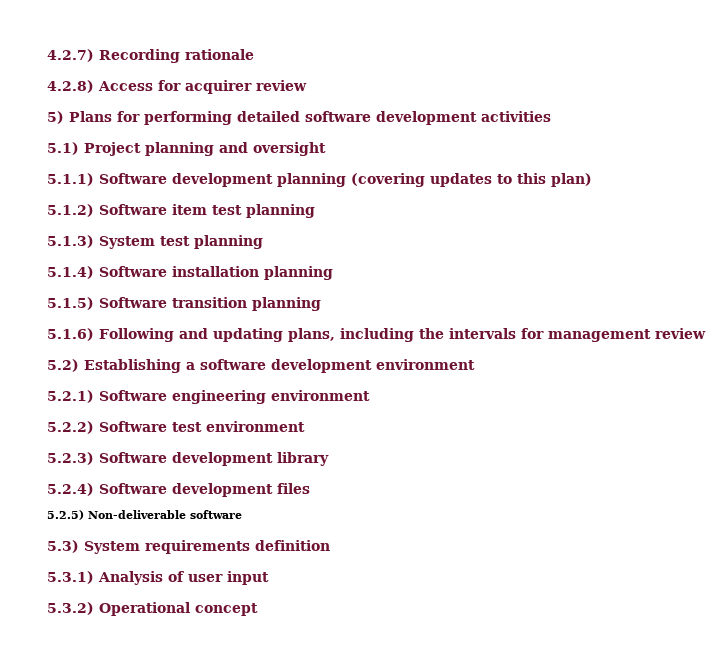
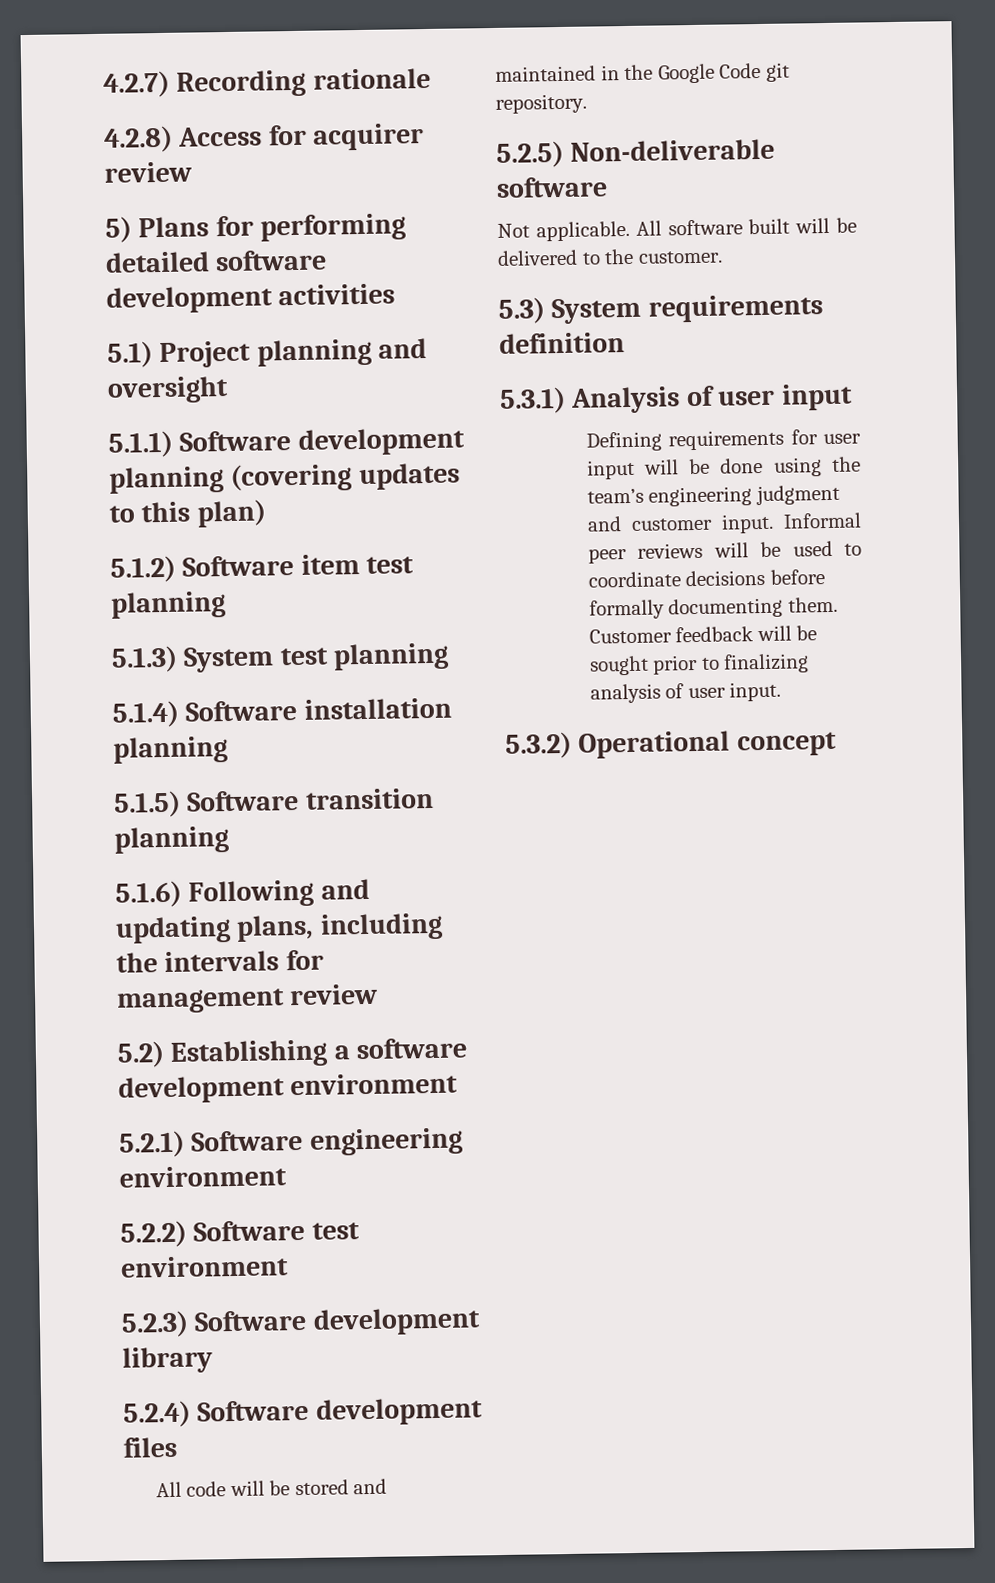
[47,510,242,520] 5.2.5) Non-deliverable software -> [155,1478,388,1498] [495,62,790,84] [495,93,587,114] [496,138,776,168] [496,176,608,198] [497,217,857,242] [497,248,723,266] All code will be stored and maintained in the Google Code git repository. // 5.2.5) Non-deliverable software // Not applicable. All software built will be delivered to the customer.
(269, 578) none -> [585,429,861,452] [586,456,861,480] [586,484,840,507] [586,512,862,534] [587,540,862,564] [587,569,825,588] [588,596,838,620] [588,625,818,644] [588,653,810,676] [589,681,782,704] // Defining requirements for user input will be done using the team’s engineering judgment and customer input. Informal peer reviews will be used to coordinate decisions before formally documenting them. Customer feedback will be sought prior to finalizing analysis of user input.

